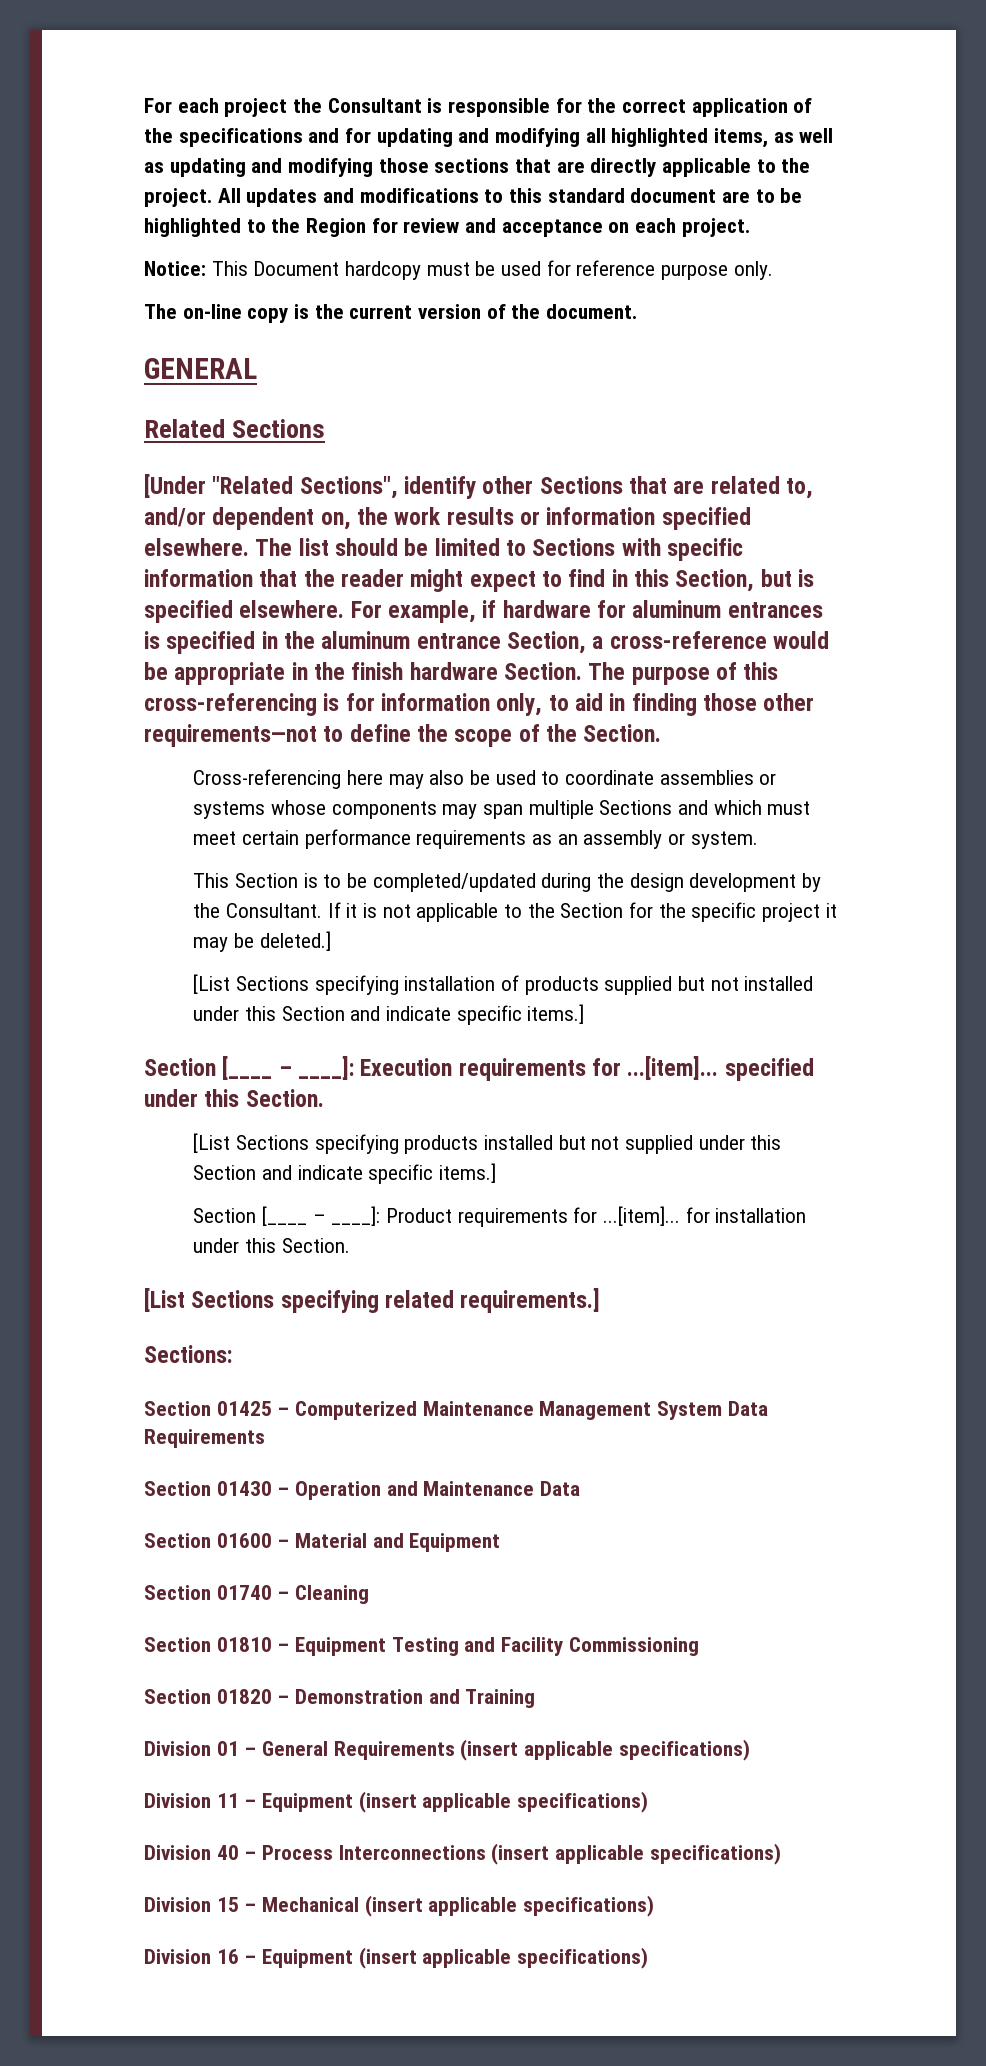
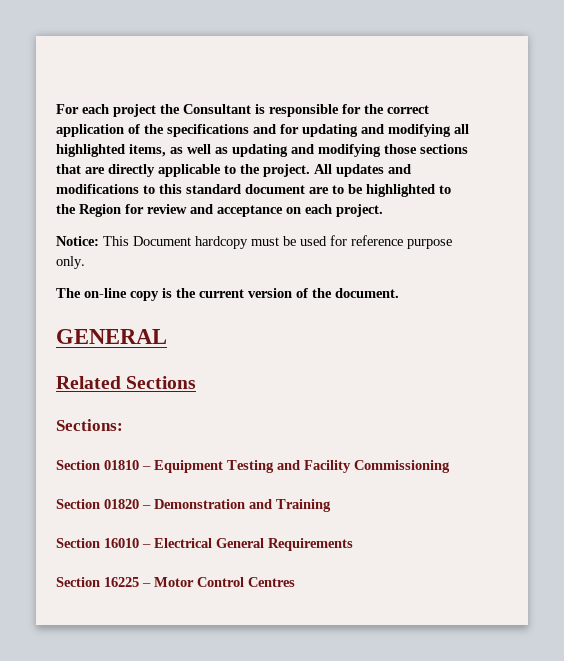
[144,474,814,499] [144,507,751,530] [144,538,744,561] [144,569,815,592] [144,600,823,623] [144,631,830,654] [144,662,779,685] [144,693,815,716] [144,724,662,747] [193,769,777,789] [193,800,811,819] [193,829,758,849] [193,873,822,892] [193,902,837,922] [193,931,331,952] [193,974,814,995] [193,1004,585,1025] [144,1056,814,1081] [144,1089,324,1107] [193,1133,782,1154] [193,1163,497,1184] [193,1206,807,1227] [193,1238,350,1253] [144,1288,601,1313] [144,1345,232,1363] [144,1401,768,1420] [144,1429,265,1448] [144,1481,581,1500] [144,1533,501,1552] [144,1585,370,1604] [Under "Related Sections", identify other Sections that are related to, and/or dependent on, the work results or information specified elsewhere. The list should be limited to Sections with specific information that the reader might expect to find in this Section, but is specified elsewhere. For example, if hardware for aluminum entrances is specified in the aluminum entrance Section, a cross-reference would be appropriate in the finish hardware Section. The purpose of this cross-referencing is for information only, to aid in finding those other requirements—not to define the scope of the Section. // Cross-referencing here may also be used to coordinate assemblies or systems whose components may span multiple Sections and which must meet certain performance requirements as an assembly or system. // This Section is to be completed/updated during the design development by the Consultant. If it is not applicable to the Section for the specific project it may be deleted.] // [List Sections specifying installation of products supplied but not installed under this Section and indicate specific items.] // Section [____ – ____]: Execution requirements for ...[item]... specified under this Section. // [List Sections specifying products installed but not supplied under this Section and indicate specific items.] // Section [____ – ____]: Product requirements for ...[item]... for installation under this Section. // [List Sections specifying related requirements.] // Sections: // Section 01425 – Computerized Maintenance Management System Data Requirements // Section 01430 – Operation and Maintenance Data // Section 01600 – Material and Equipment // Section 01740 – Cleaning -> [56,419,123,431] Sections:
[144,1739,750,1761] [144,1791,649,1813] [144,1843,781,1865] [144,1895,655,1917] [144,1947,649,1969] Division 01 – General Requirements (insert applicable specifications) // Division 11 – Equipment (insert applicable specifications) // Division 40 – Process Interconnections (insert applicable specifications) // Division 15 – Mechanical (insert applicable specifications) // Division 16 – Equipment (insert applicable specifications) -> [56,538,353,551] [56,577,295,587] Section 16010 – Electrical General Requirements // Section 16225 – Motor Control Centres

